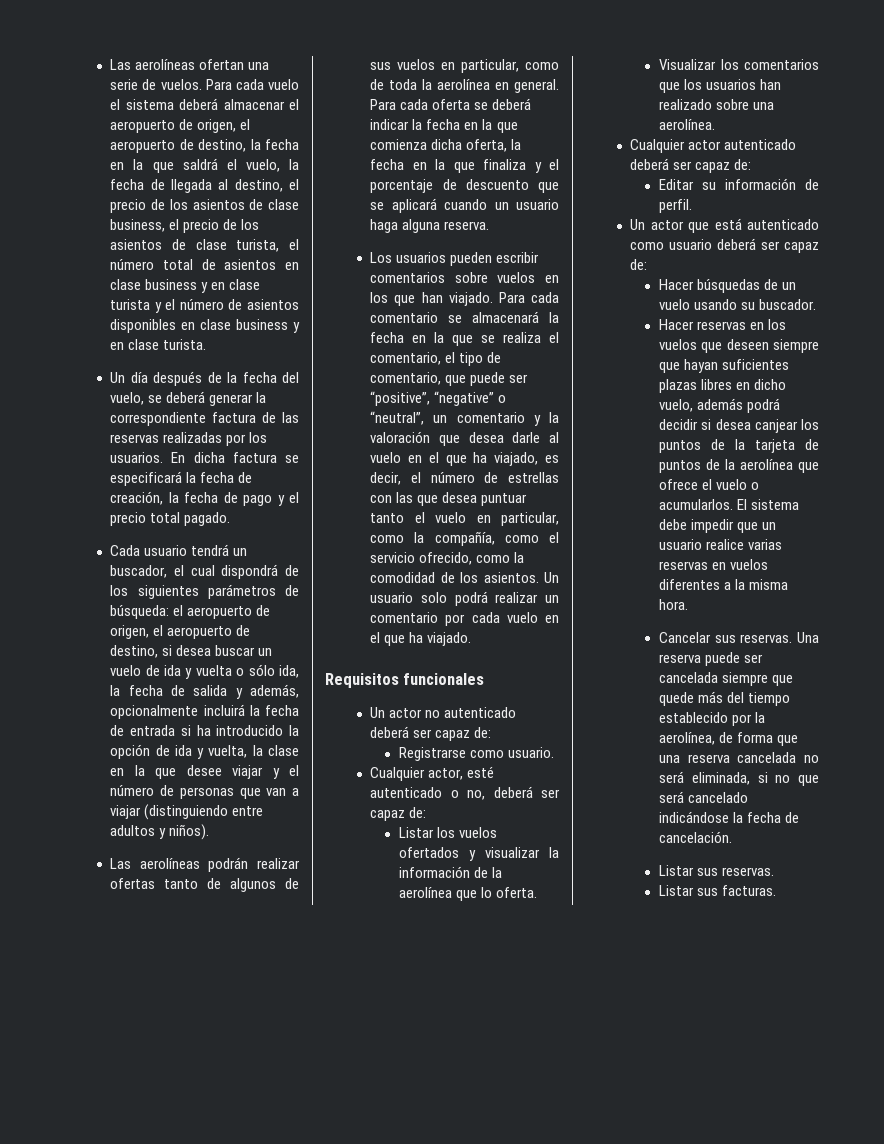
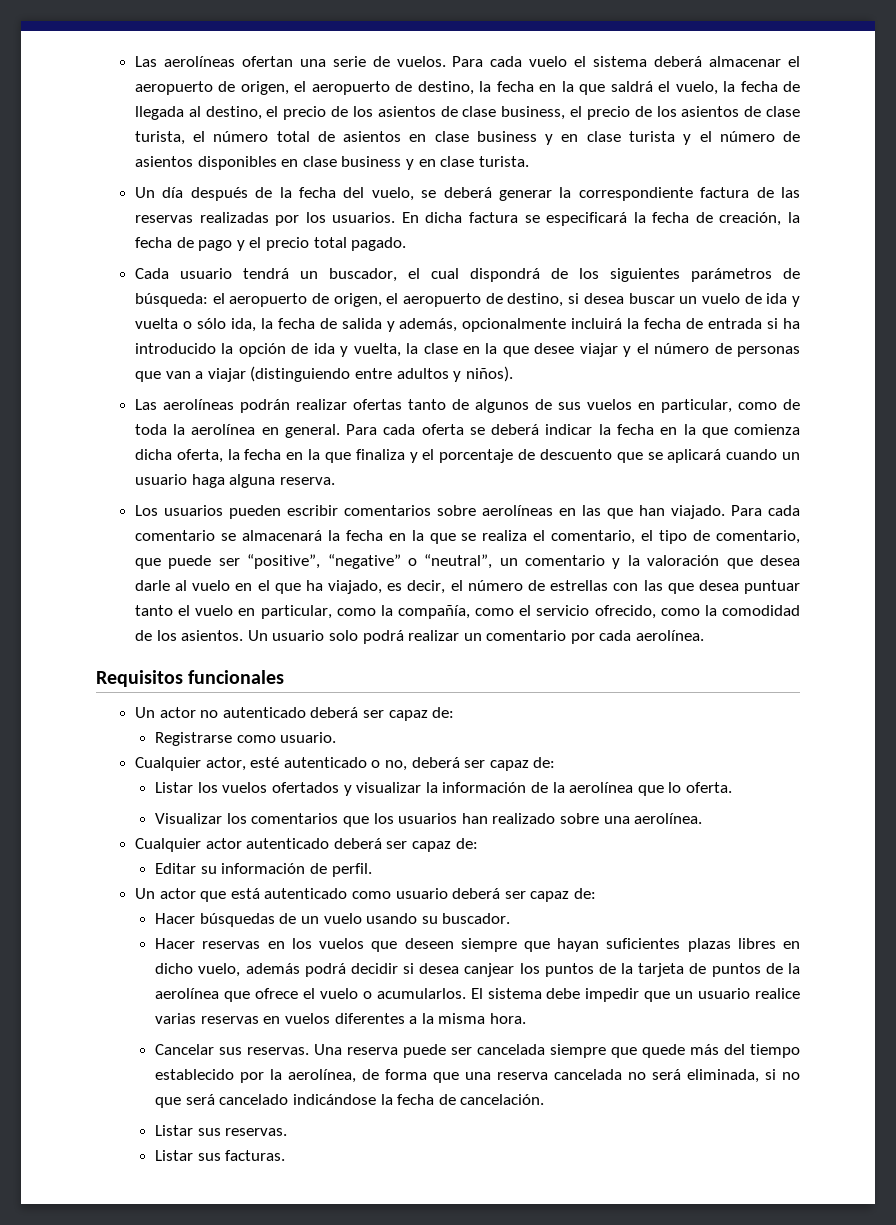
[497,272,559,283] [370,292,389,303] vuelos en los -> [481,505,601,516] aerolíneas en las
[506,612,559,623] [370,632,472,646] vuelo en el que ha viajado. -> [636,630,705,641] aerolínea.

